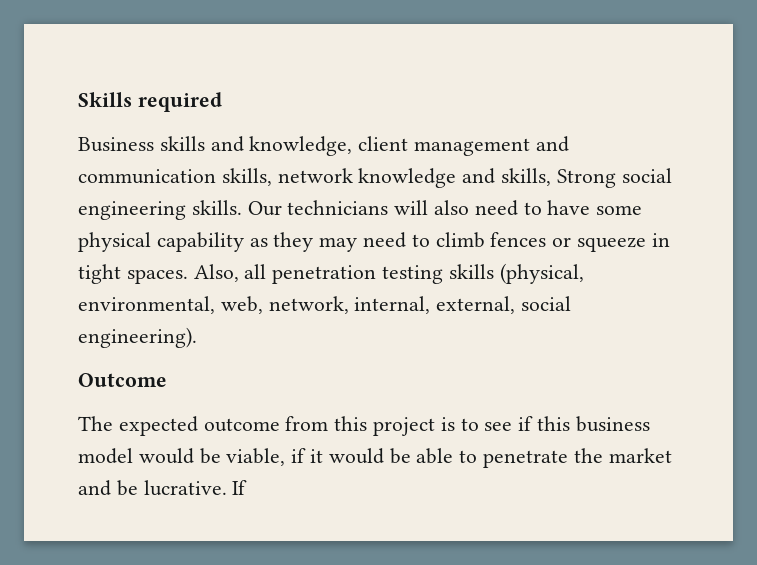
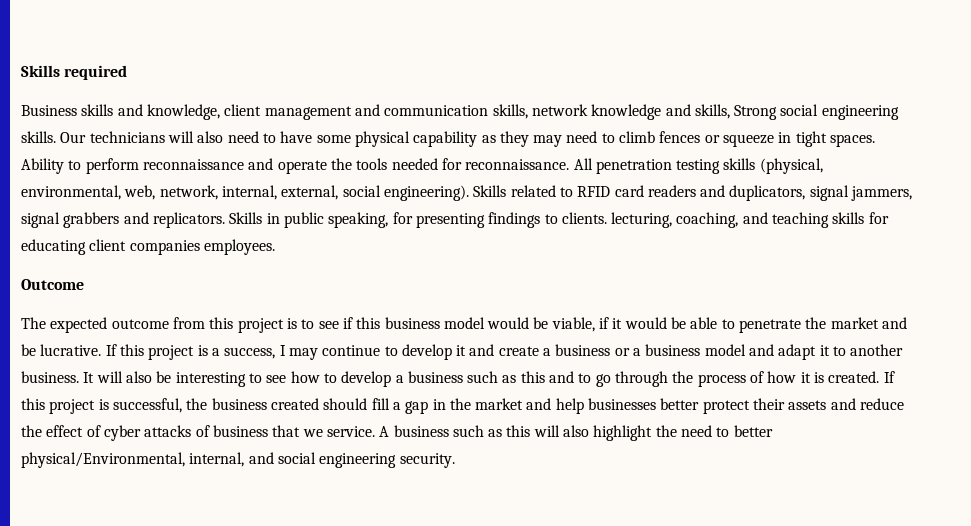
[193,264,267,282] Also, all -> [21,158,593,174] Ability to perform reconnaissance and operate the tools needed for reconnaissance. All
(197, 337) none -> [473,185,913,201] [21,212,889,228] [21,239,275,255] Skills related to RFID card readers and duplicators, signal jammers, signal grabbers and replicators. Skills in public speaking, for presenting findings to clients. lecturing, coaching, and teaching skills for educating client companies employees.
(248, 487) none -> [119,344,904,360] [21,371,895,387] [21,398,905,414] [21,425,773,441] [21,452,455,468] this project is a success, I may continue to develop it and create a business or a business model and adapt it to another business. It will also be interesting to see how to develop a business such as this and to go through the process of how it is created. If this project is successful, the business created should fill a gap in the market and help businesses better protect their assets and reduce the effect of cyber attacks of business that we service. A business such as this will also highlight the need to better physical/Environmental, internal, and social engineering security.

